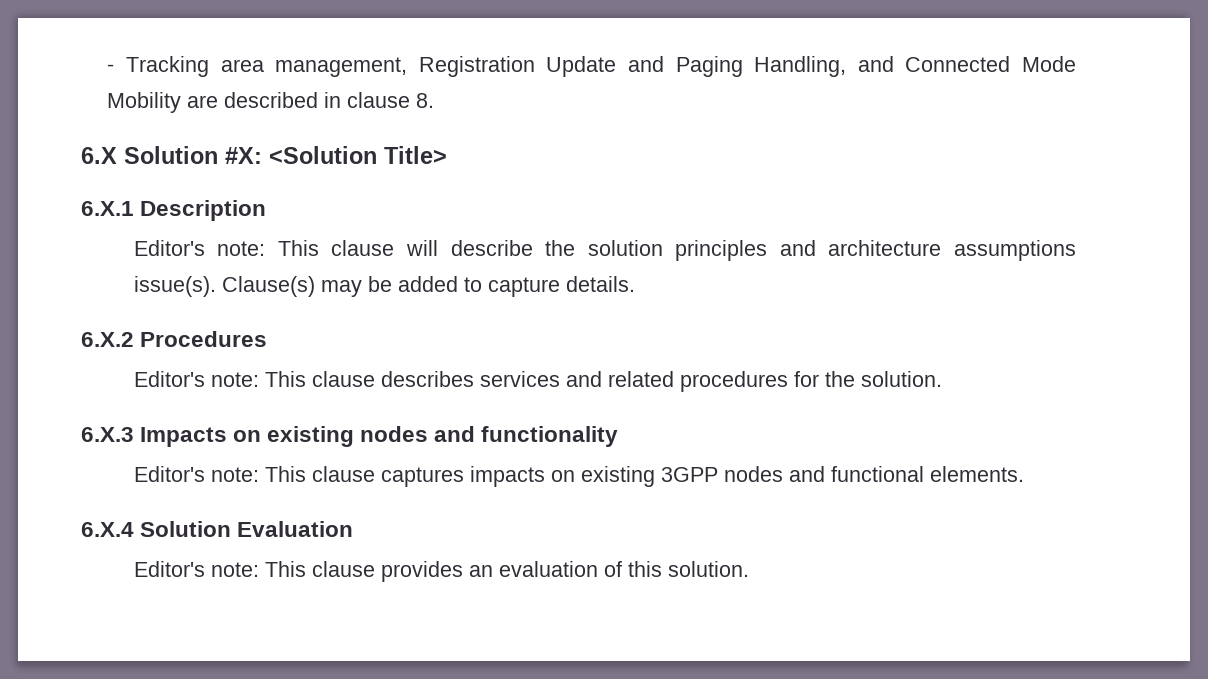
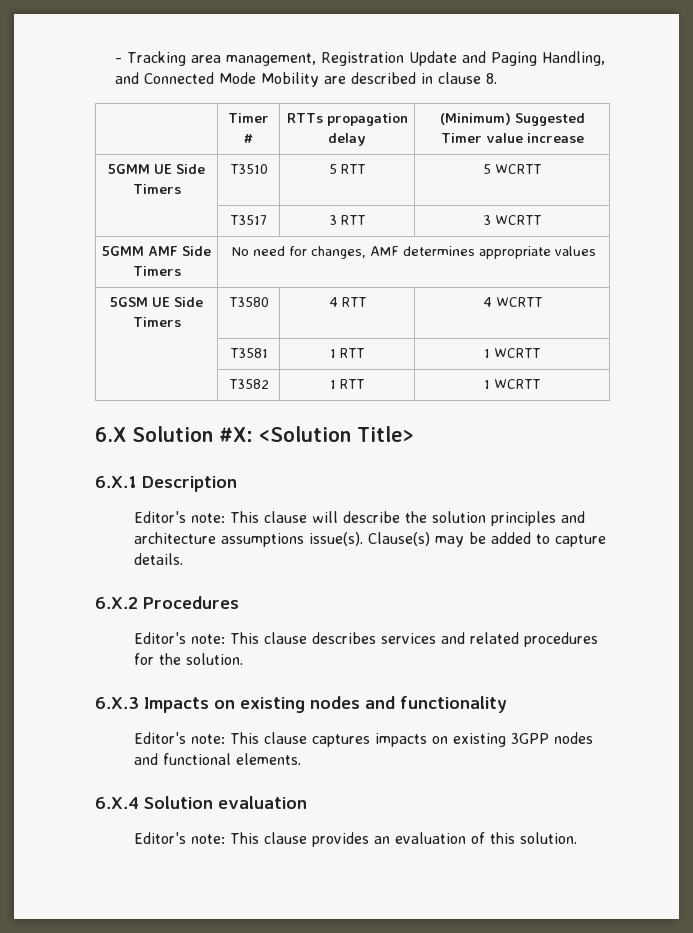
(435, 100) none -> [228,113,269,123] [244,134,253,143] [286,113,408,126] [328,133,366,146] [439,113,585,126] [440,133,584,143] [108,164,205,174] [132,184,181,194] [229,164,268,174] [329,164,365,174] [483,164,541,174] [230,215,267,225] [329,215,365,225] [483,215,541,225] [102,246,211,256] [132,266,181,276] [231,246,596,259] [110,297,203,307] [132,317,181,327] [228,297,269,307] [328,297,366,307] [482,297,542,307] [229,348,268,358] [330,348,364,358] [484,348,540,358] [228,379,269,389] [330,379,364,389] [484,379,540,389] // | Timer # | RTTs propagation delay | (Minimum) Suggested Timer value increase // 5GMM UE Side Timers | T3510 | 5 RTT | 5 WCRTT // | T3517 | 3 RTT | 3 WCRTT // 5GMM AMF Side Timers | No need for changes, AMF determines appropriate values // 5GSM UE Side Timers | T3580 | 4 RTT | 4 WCRTT // | T3581 | 1 RTT | 1 WCRTT // | T3582 | 1 RTT | 1 WCRTT
[237,521,354,537] Evaluation -> [218,796,307,809] evaluation

